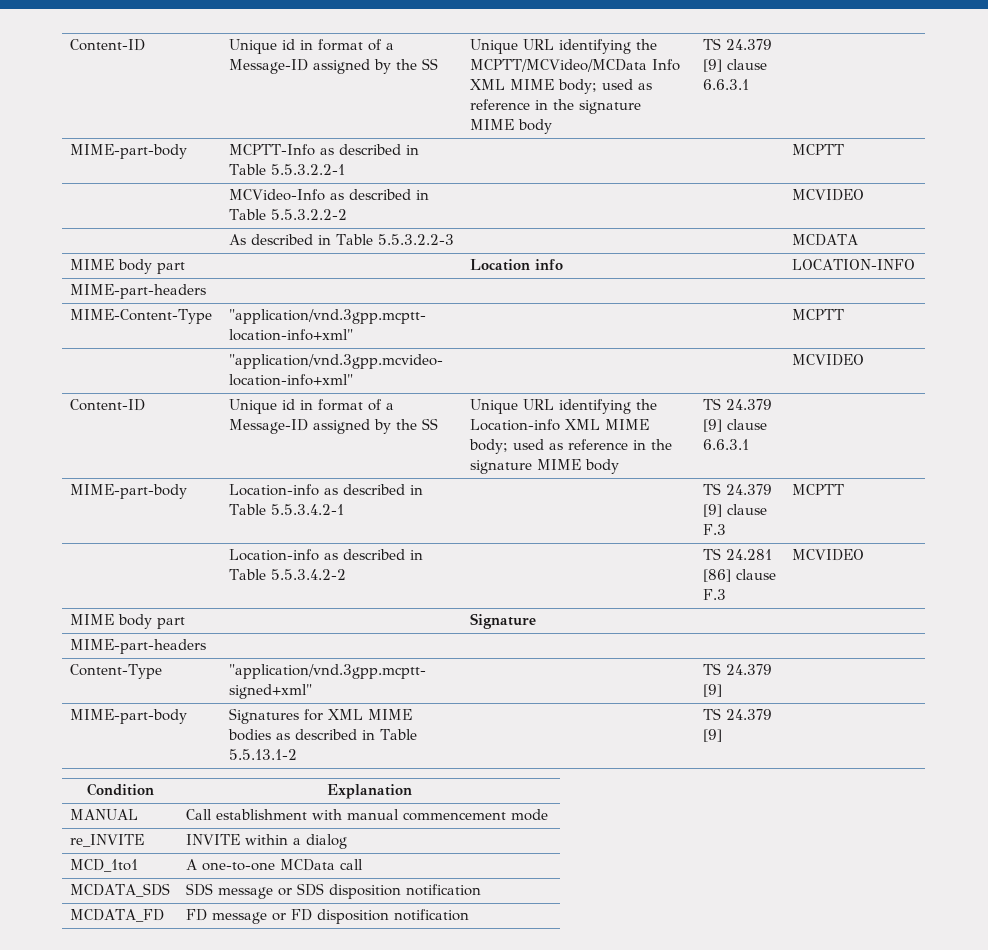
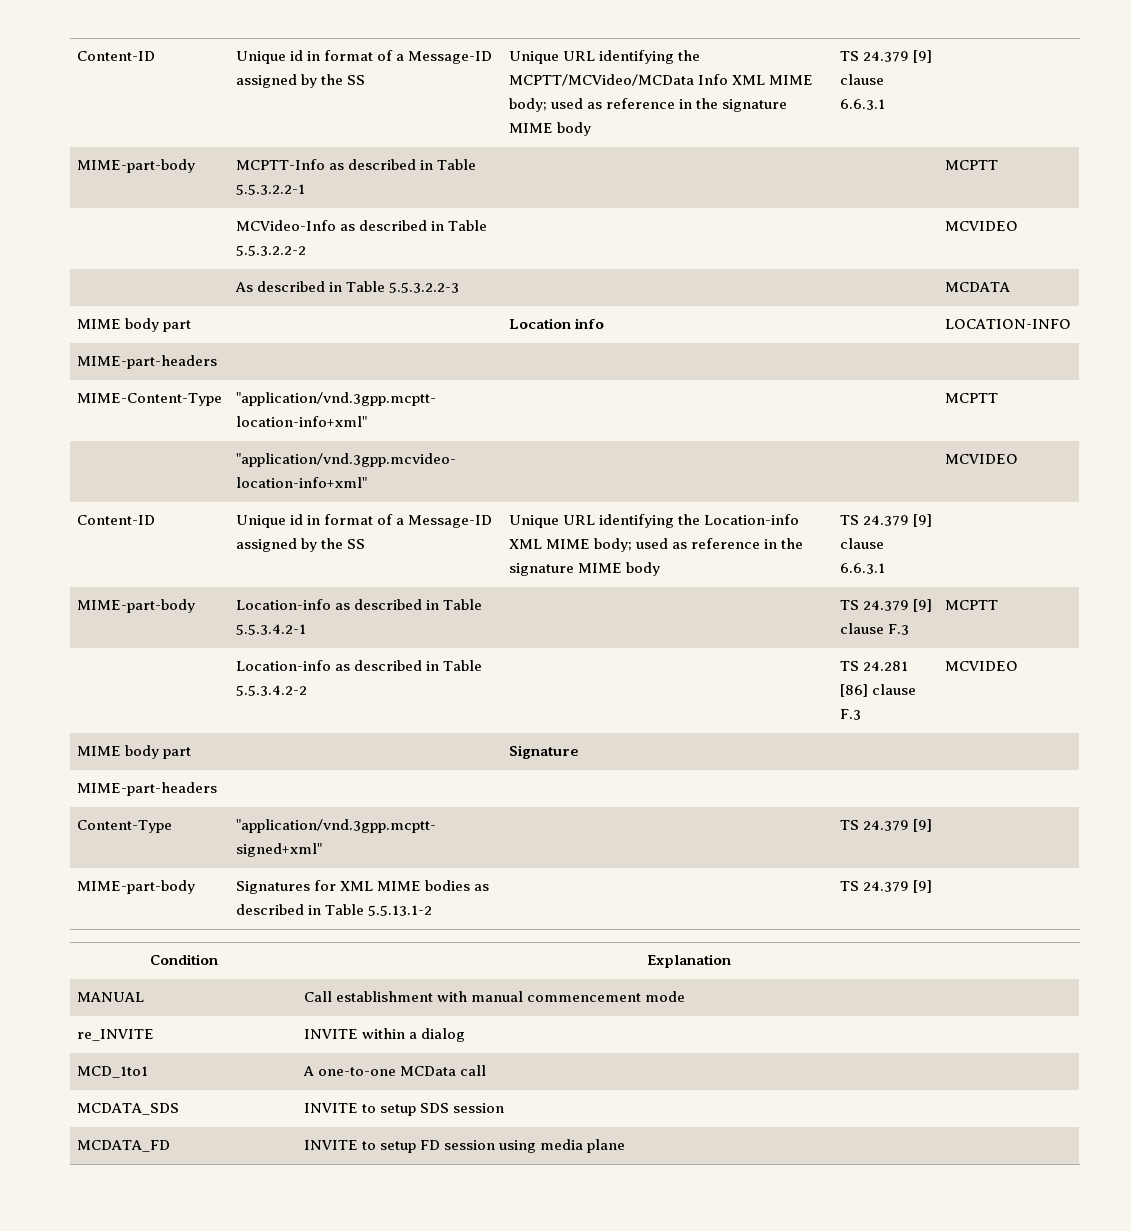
[186,883,482,899] [70,909,165,922] [186,909,470,924] SDS message or SDS disposition notification // MCDATA_FD | FD message or FD disposition notification -> [303,1103,505,1116] [76,1140,170,1152] [303,1139,626,1153] INVITE to setup SDS session // MCDATA_FD | INVITE to setup FD session using media plane

